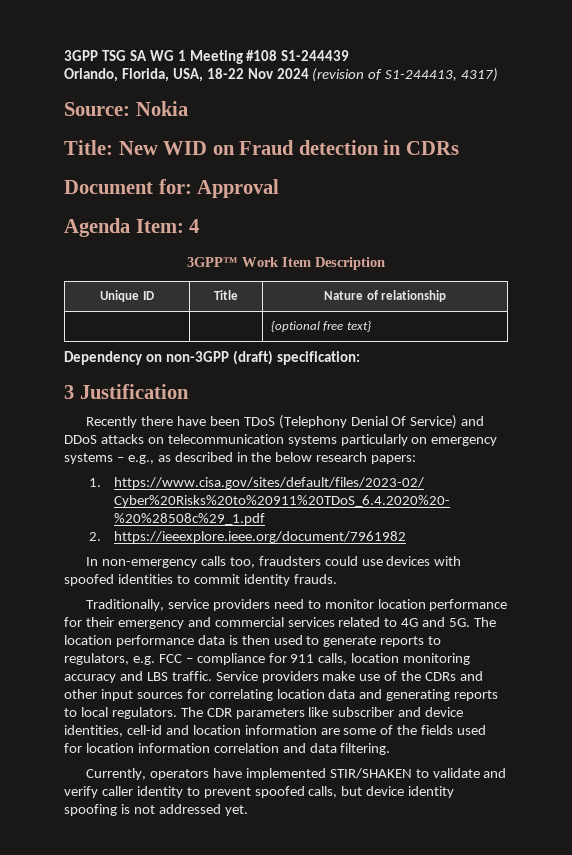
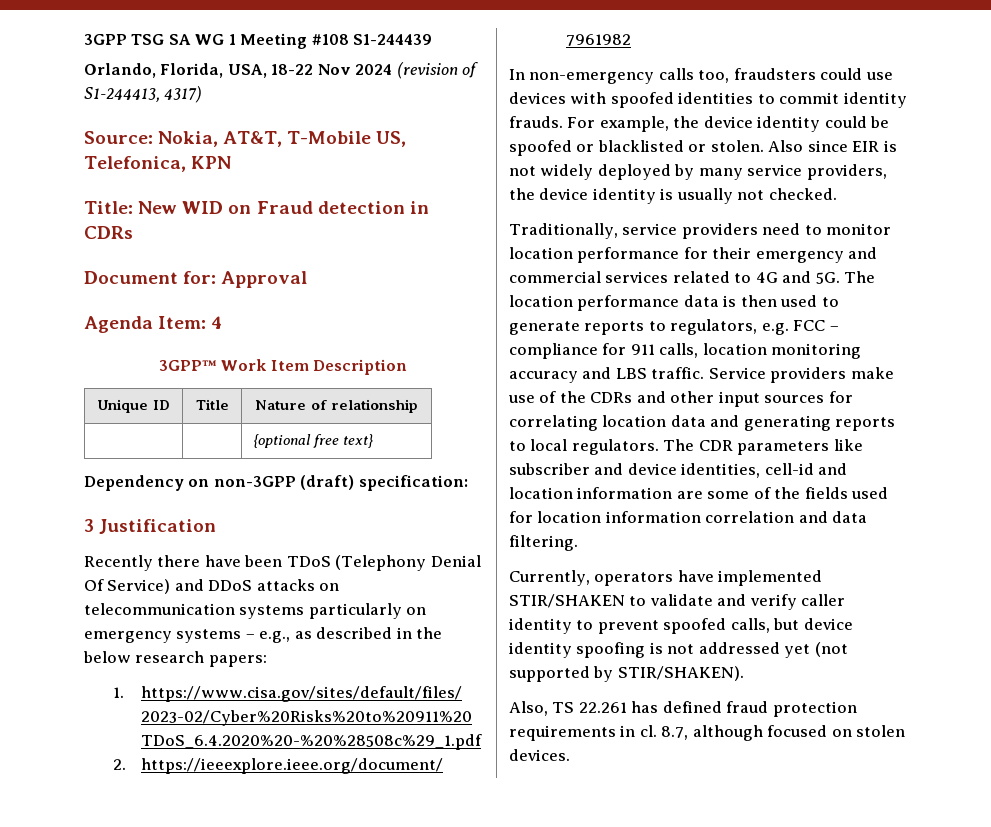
[135,101,188,116] Nokia -> [158,131,407,147] [84,156,232,172] Nokia, AT&T, T-Mobile US, Telefonica, KPN
(337, 579) none -> [567,116,890,132] [509,140,897,156] [509,164,887,180] [509,188,837,204] For example, the device identity could be spoofed or blacklisted or stolen. Also since EIR is not widely deployed by many service providers, the device identity is usually not checked.
[224,805,248,816] yet. -> [784,642,848,658] [509,666,744,682] [509,701,857,717] [509,725,906,741] [509,749,570,761] yet (not supported by STIR/SHAKEN). // Also, TS 22.261 has defined fraud protection requirements in cl. 8.7, although focused on stolen devices.

